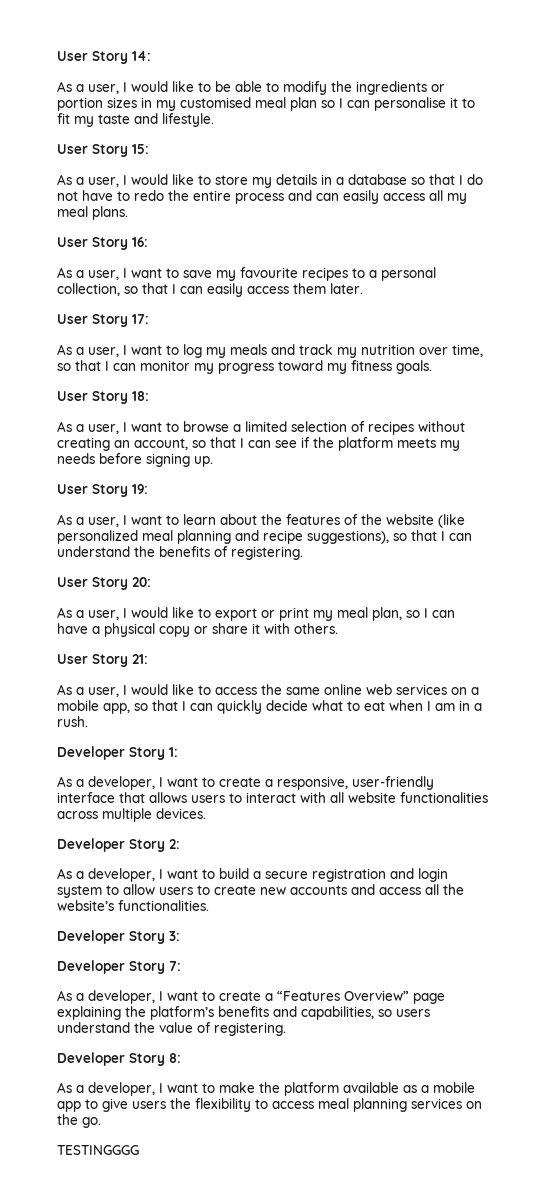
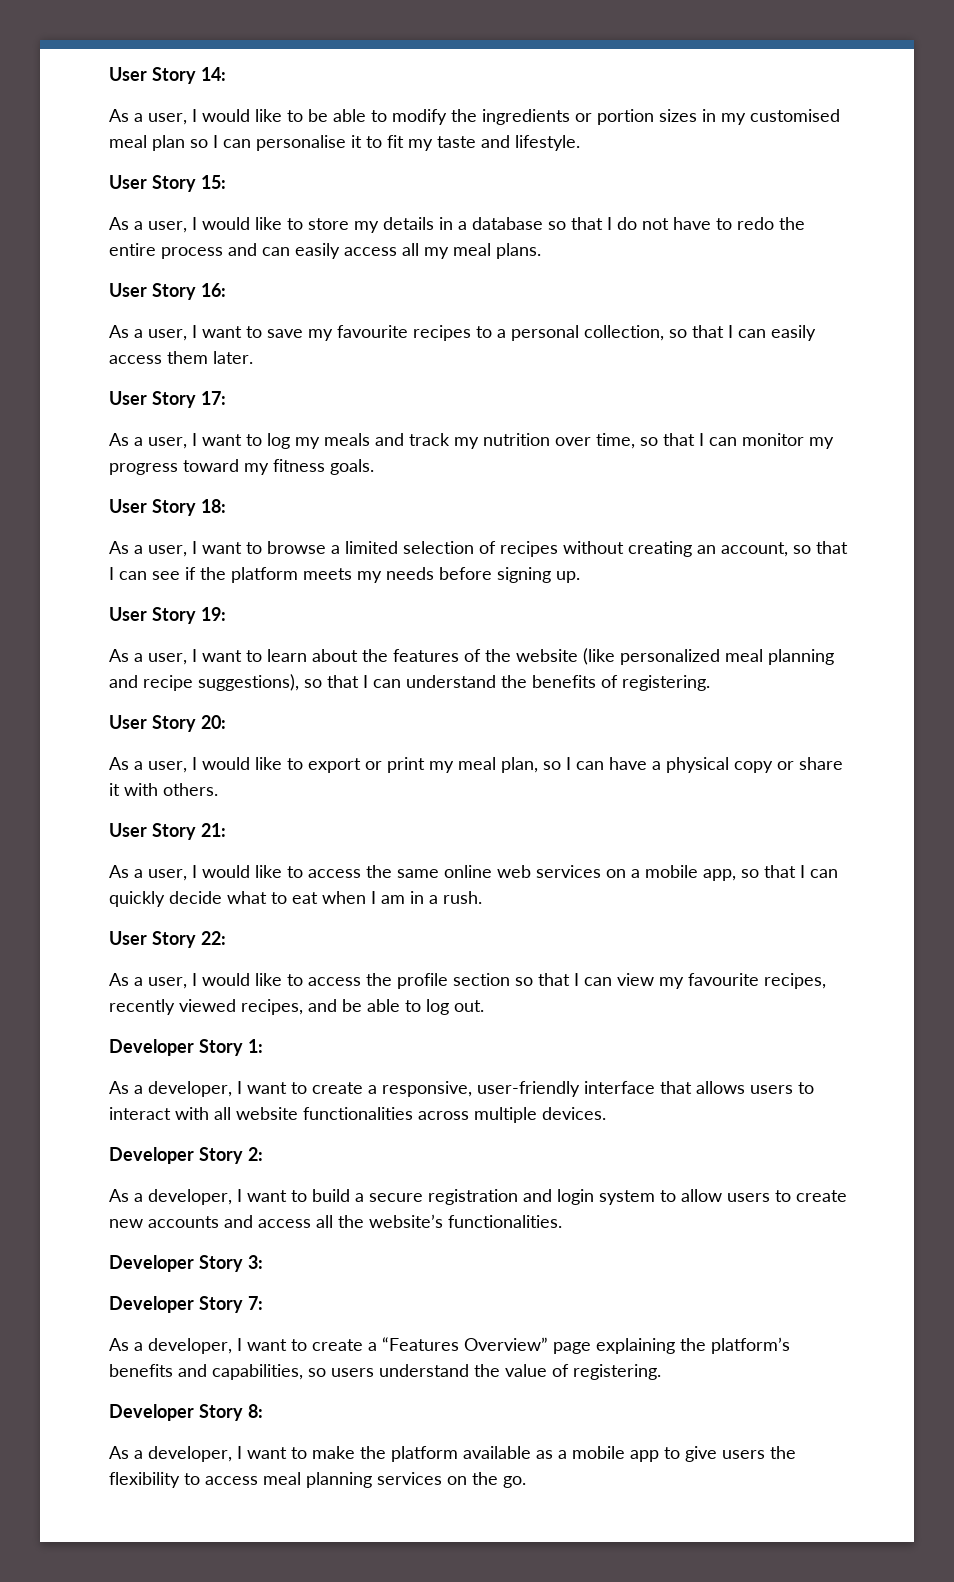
(88, 721) none -> [109,931,226,948] [109,973,826,989] [109,999,484,1015] // User Story 22: // As a user, I would like to access the profile section so that I can view my favourite recipes, recently viewed recipes, and be able to log out.
[57,1145,139,1155] // TESTINGGGG -> (526, 1482) none

